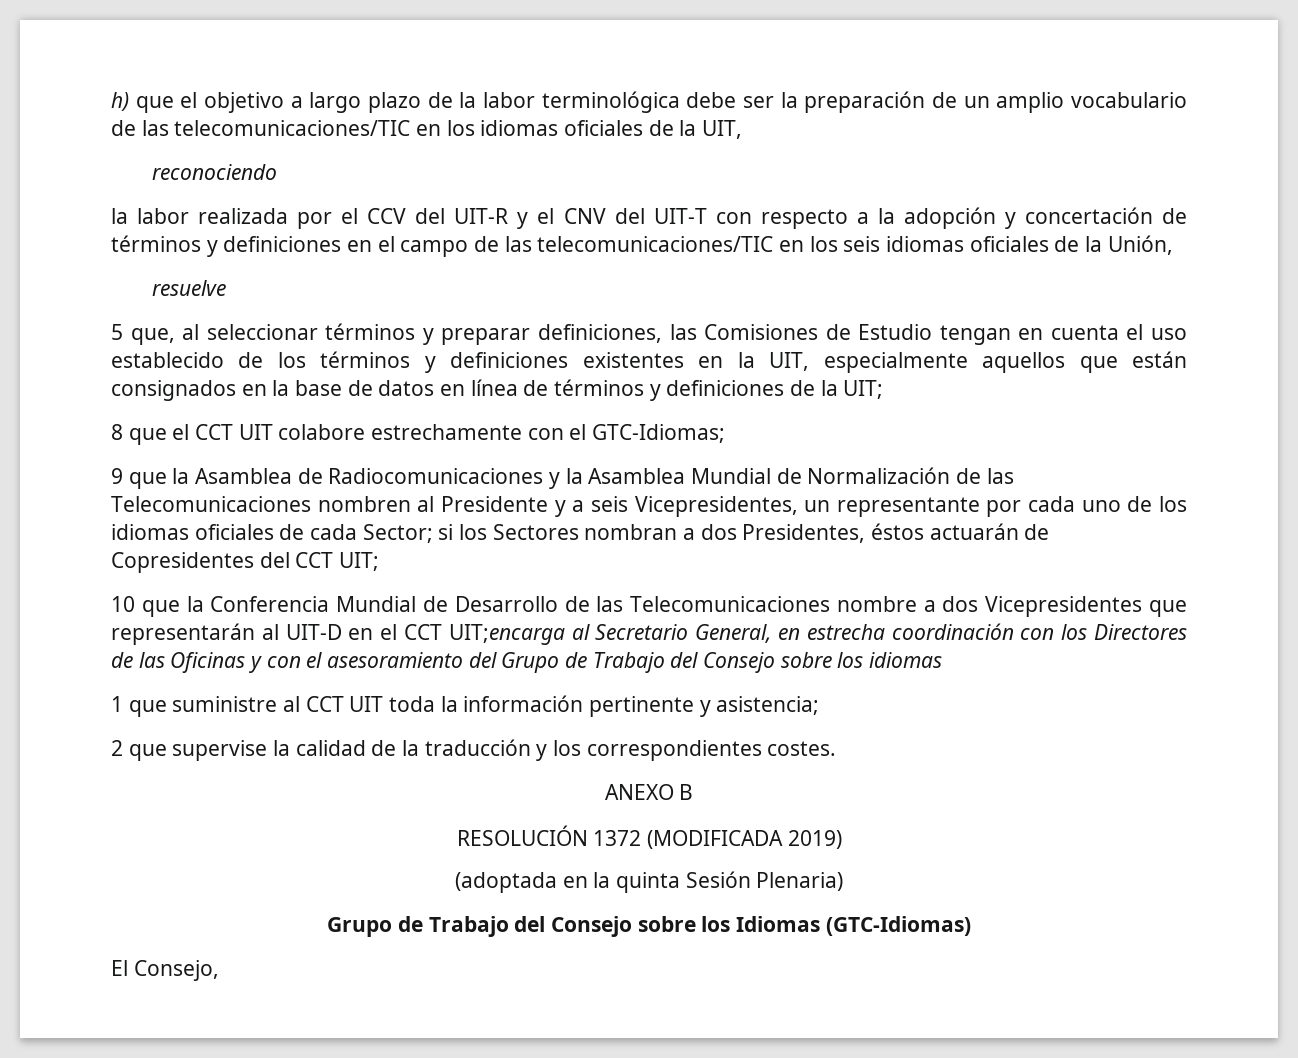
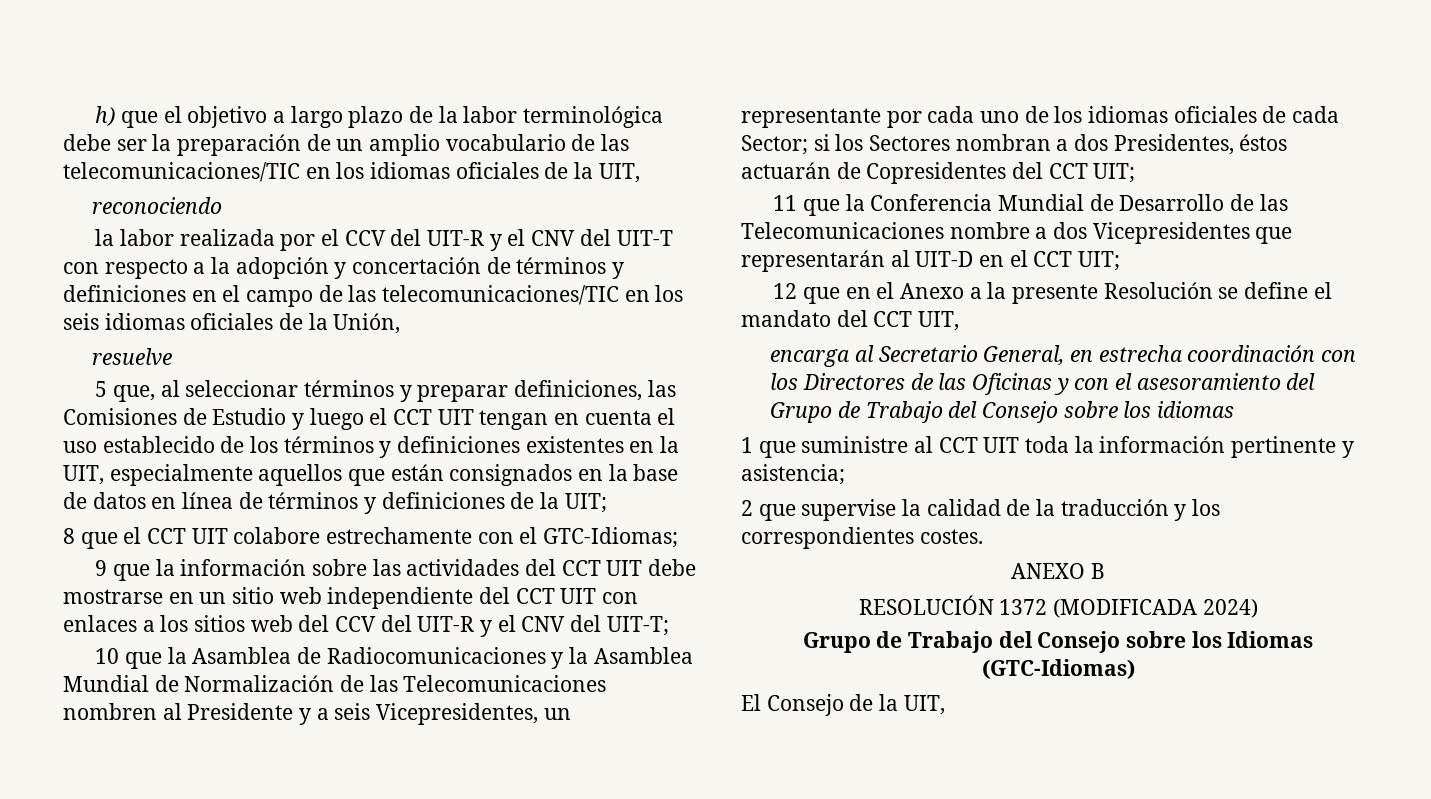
(933, 332) none -> [292,408,474,430] y luego el CCT UIT
(190, 476) none -> [180,559,697,576] [63,587,639,609] [63,615,669,637] [95,647,187,669] información sobre las actividades del CCT UIT debe mostrarse en un sitio web independiente del CCT UIT con enlaces a los sitios web del CCV del UIT-R y el CNV del UIT-T; // 10 que la
[111,596,135,612] 10 -> [773,195,798,211] 11
[448,624,565,645] UIT;encarga -> [1078,251,1121,271] [773,282,1332,304] [741,310,960,331] [770,349,851,367] UIT; // 12 que en el Anexo a la presente Resolución se define el mandato del CCT UIT, // encarga
[787,830,842,849] [454,871,844,893] 2019) // (adoptada en la quinta Sesión Plenaria) -> [1202,599,1258,618] 2024)
[133,960,219,981] Consejo, -> [766,694,945,716] Consejo de la UIT,

